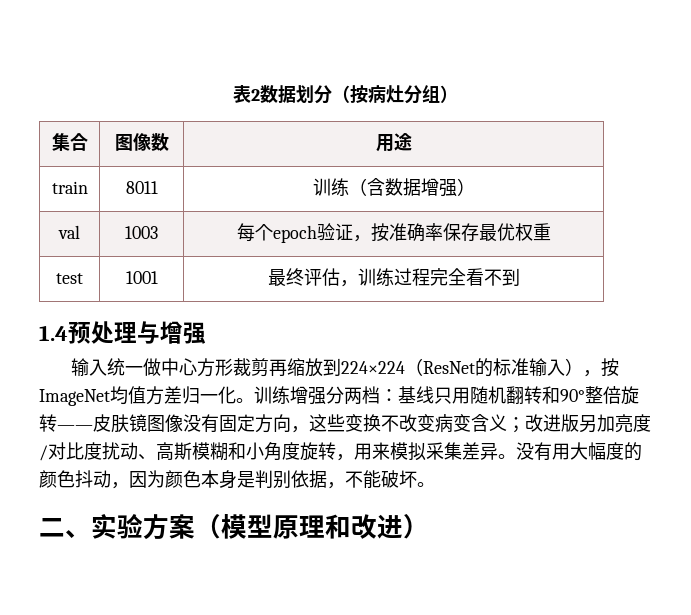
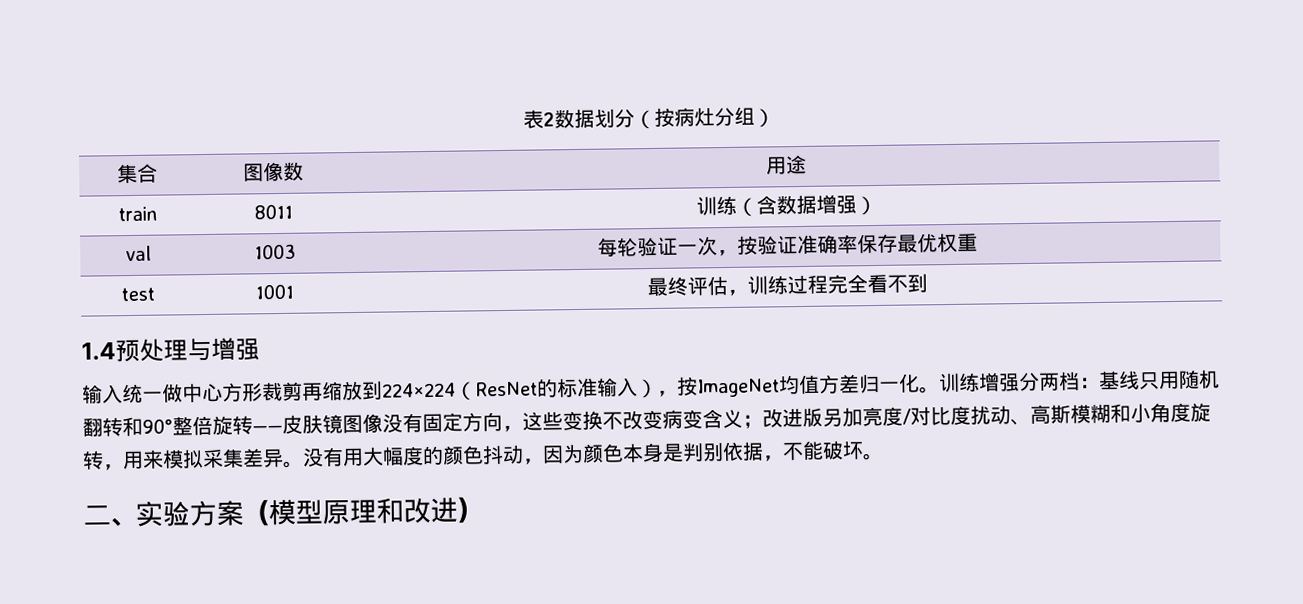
[254,223,389,243] 个epoch验证，按 -> [617,235,798,257] 轮验证一次，按验证

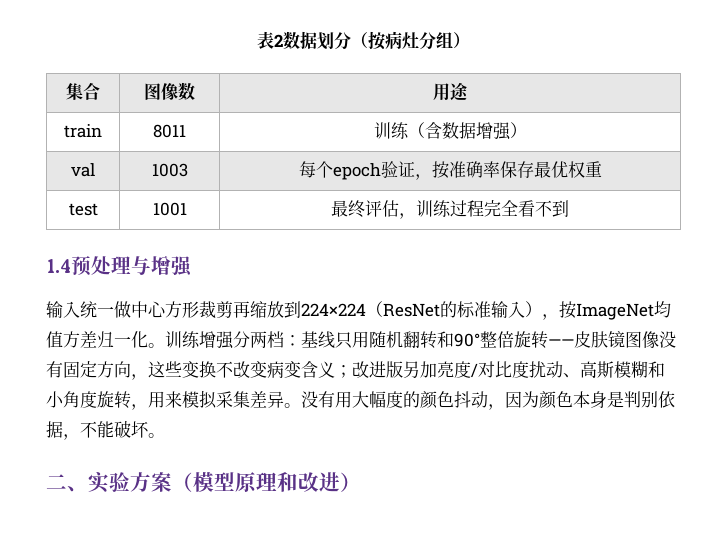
[617,235,798,257] 轮验证一次，按验证 -> [315,161,449,180] 个epoch验证，按

